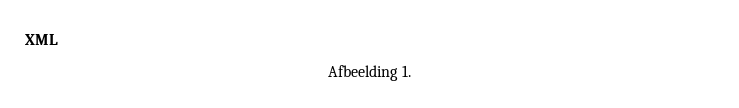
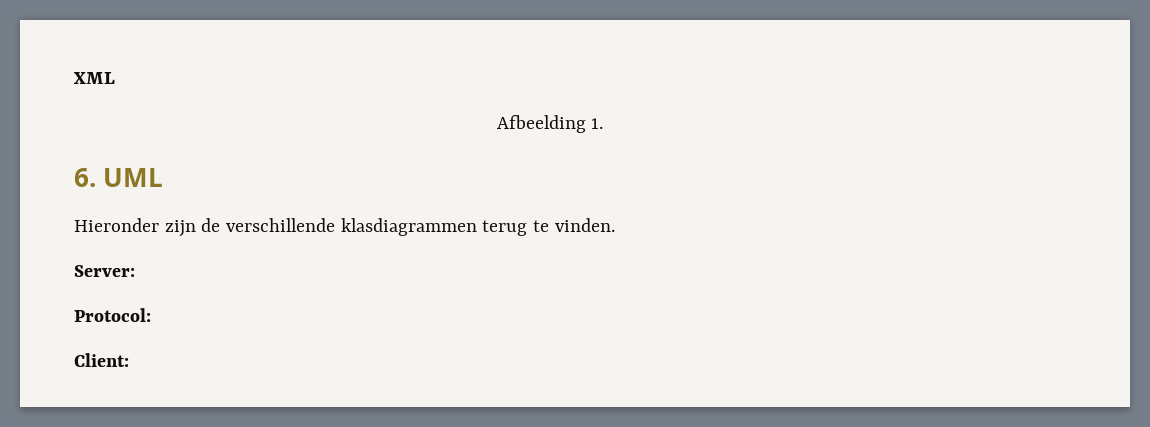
(411, 71) none -> [74,168,164,187] [74,218,615,237] [74,265,135,277] [74,308,151,322] [74,353,129,367] // 6. UML // Hieronder zijn de verschillende klasdiagrammen terug te vinden. // Server: // Protocol: // Client:

